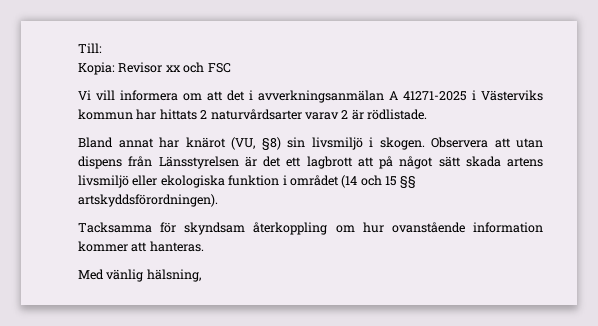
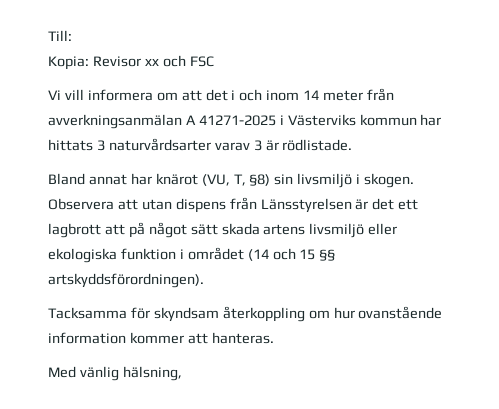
(253, 95) none -> [239,88,395,101] och inom 14 meter från
[200,110,208,119] 2 -> [96,140,105,151] 3
[341,110,349,119] 2 -> [253,140,262,151] 3
(255, 143) none -> [233,174,246,186] T,

